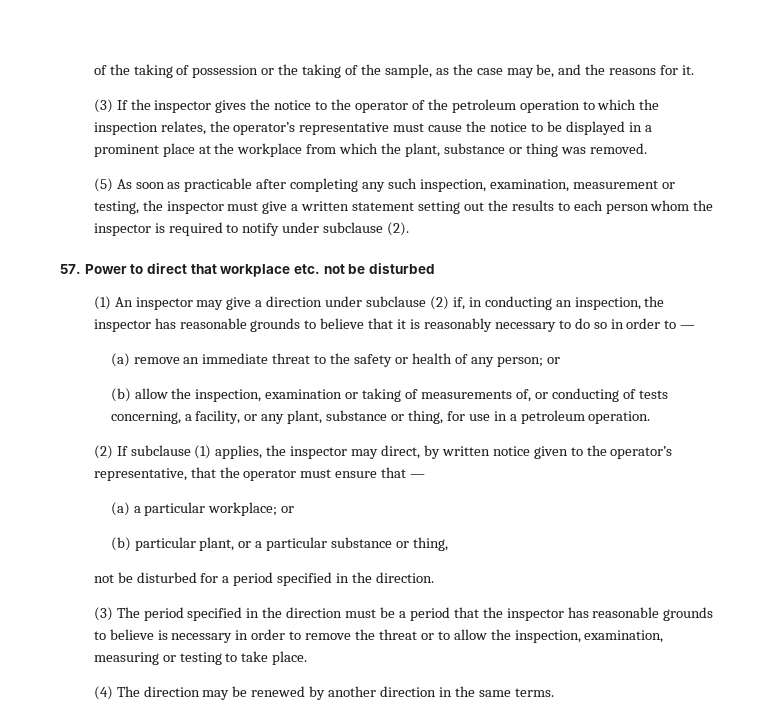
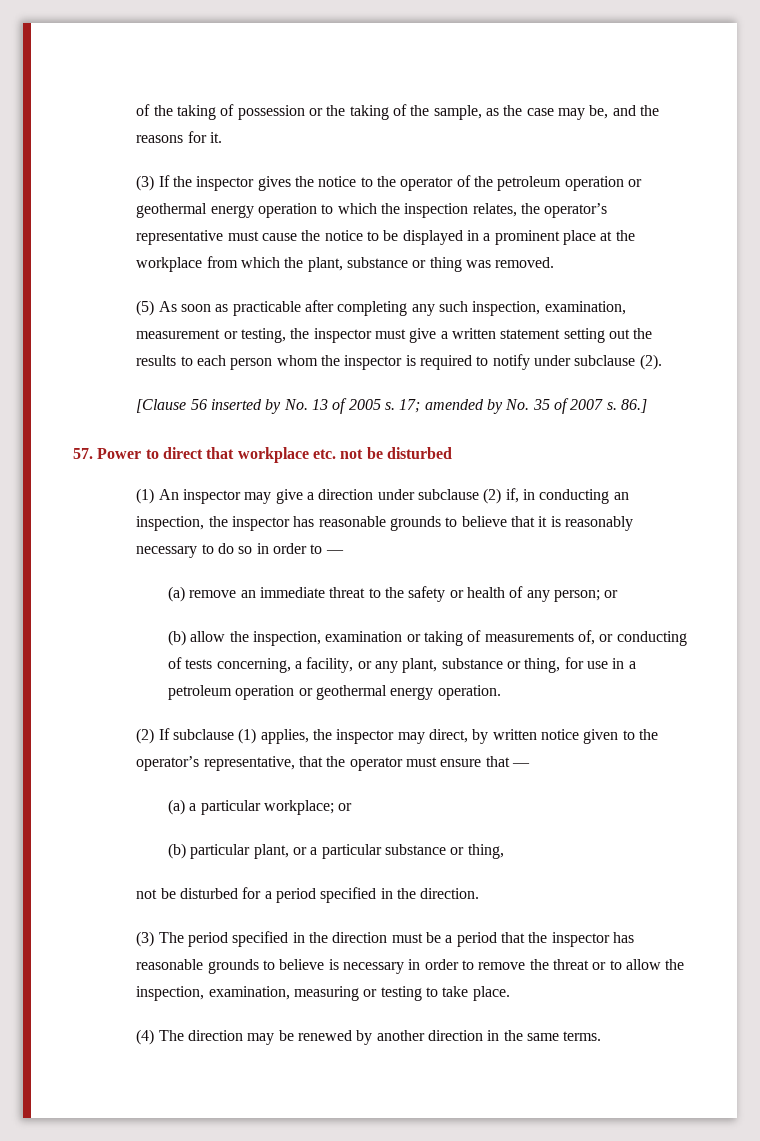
(580, 106) none -> [627,179,642,187] [136,203,318,218] or geothermal energy operation
(410, 229) none -> [136,398,647,414] // [Clause 56 inserted by No. 13 of 2005 s. 17; amended by No. 35 of 2007 s. 86.]
(585, 417) none -> [235,685,434,700] operation or geothermal energy

